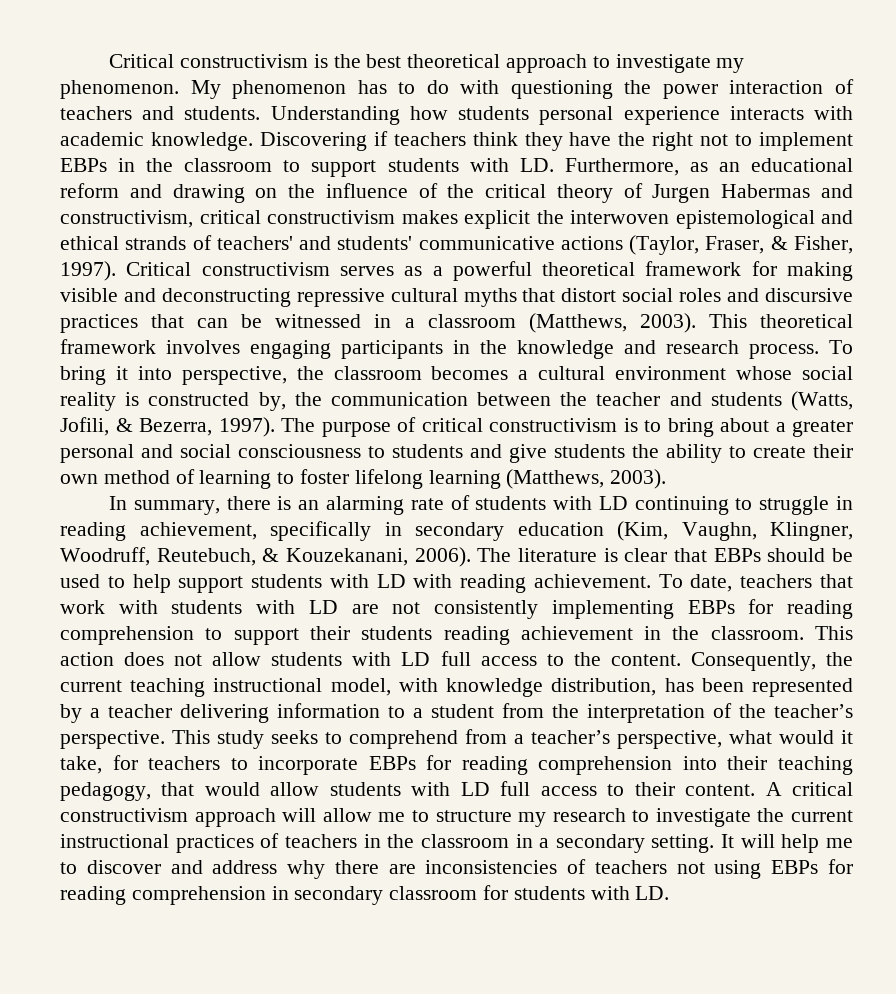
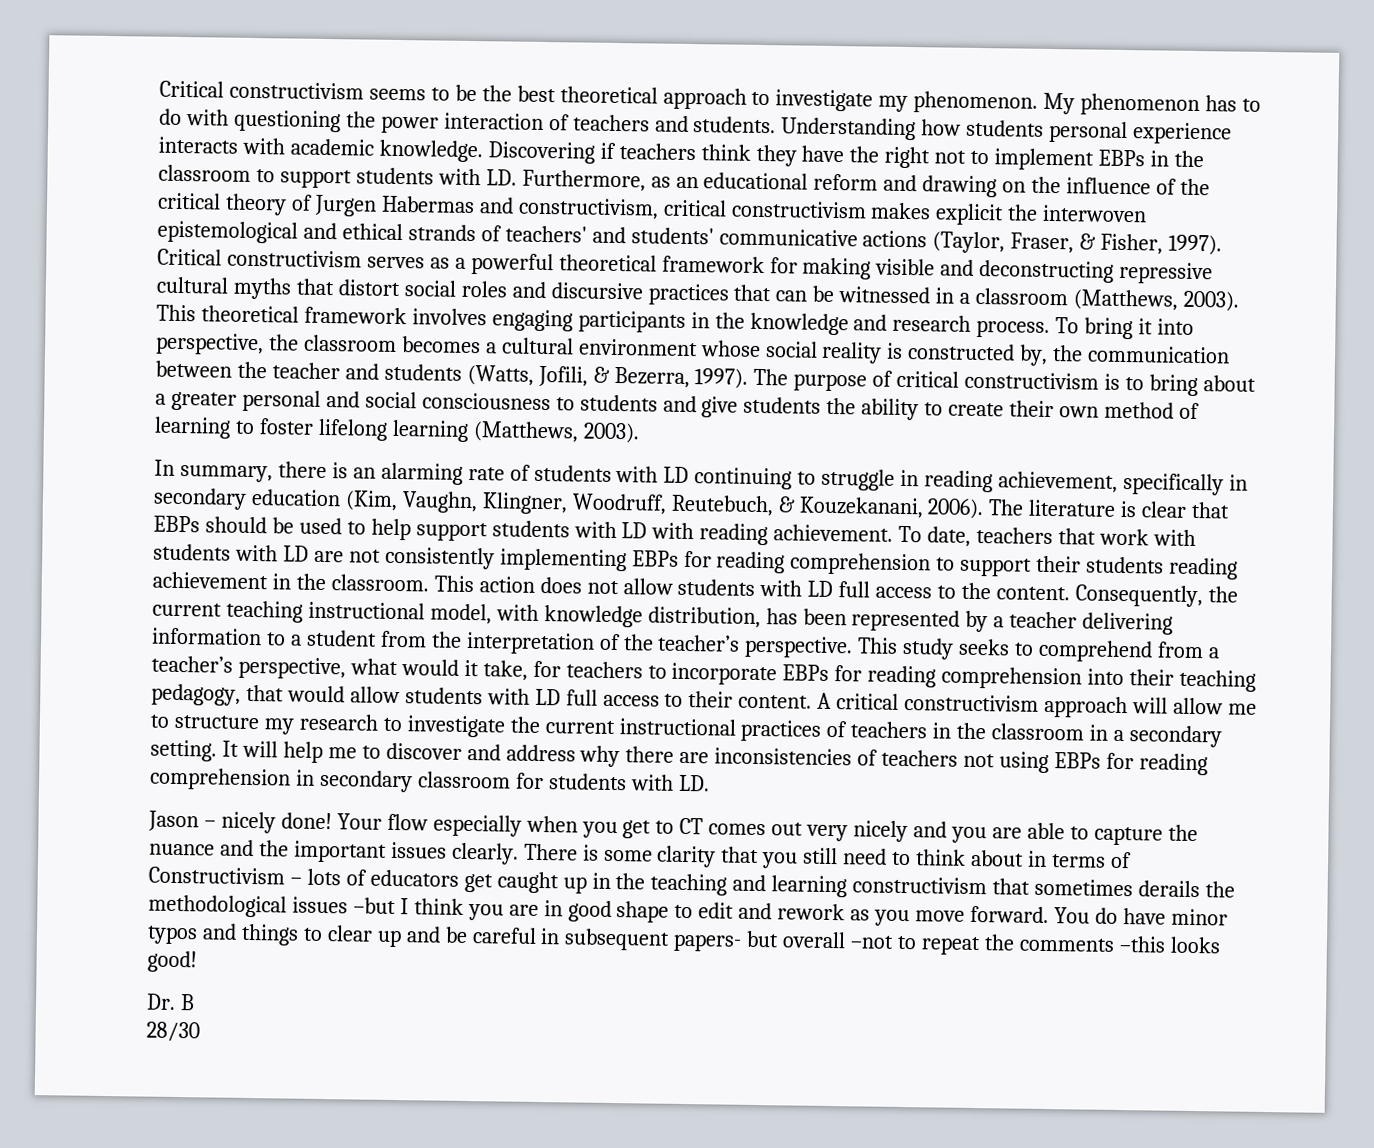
[109,54,328,68] Critical constructivism is -> [159,80,477,102] Critical constructivism seems to be
(670, 893) none -> [148,810,1198,846] [149,839,1132,869] [148,866,1235,898] [148,894,1228,927] [147,923,1221,956] [147,950,197,973] [146,993,195,1011] [146,1021,200,1042] // Jason – nicely done! Your flow especially when you get to CT comes out very nicely and you are able to capture the nuance and the important issues clearly. There is some clarity that you still need to think about in terms of Constructivism – lots of educators get caught up in the teaching and learning constructivism that sometimes derails the methodological issues –but I think you are in good shape to edit and rework as you move forward. You do have minor typos and things to clear up and be careful in subsequent papers- but overall –not to repeat the comments –this looks good! // Dr. B // 28/30

